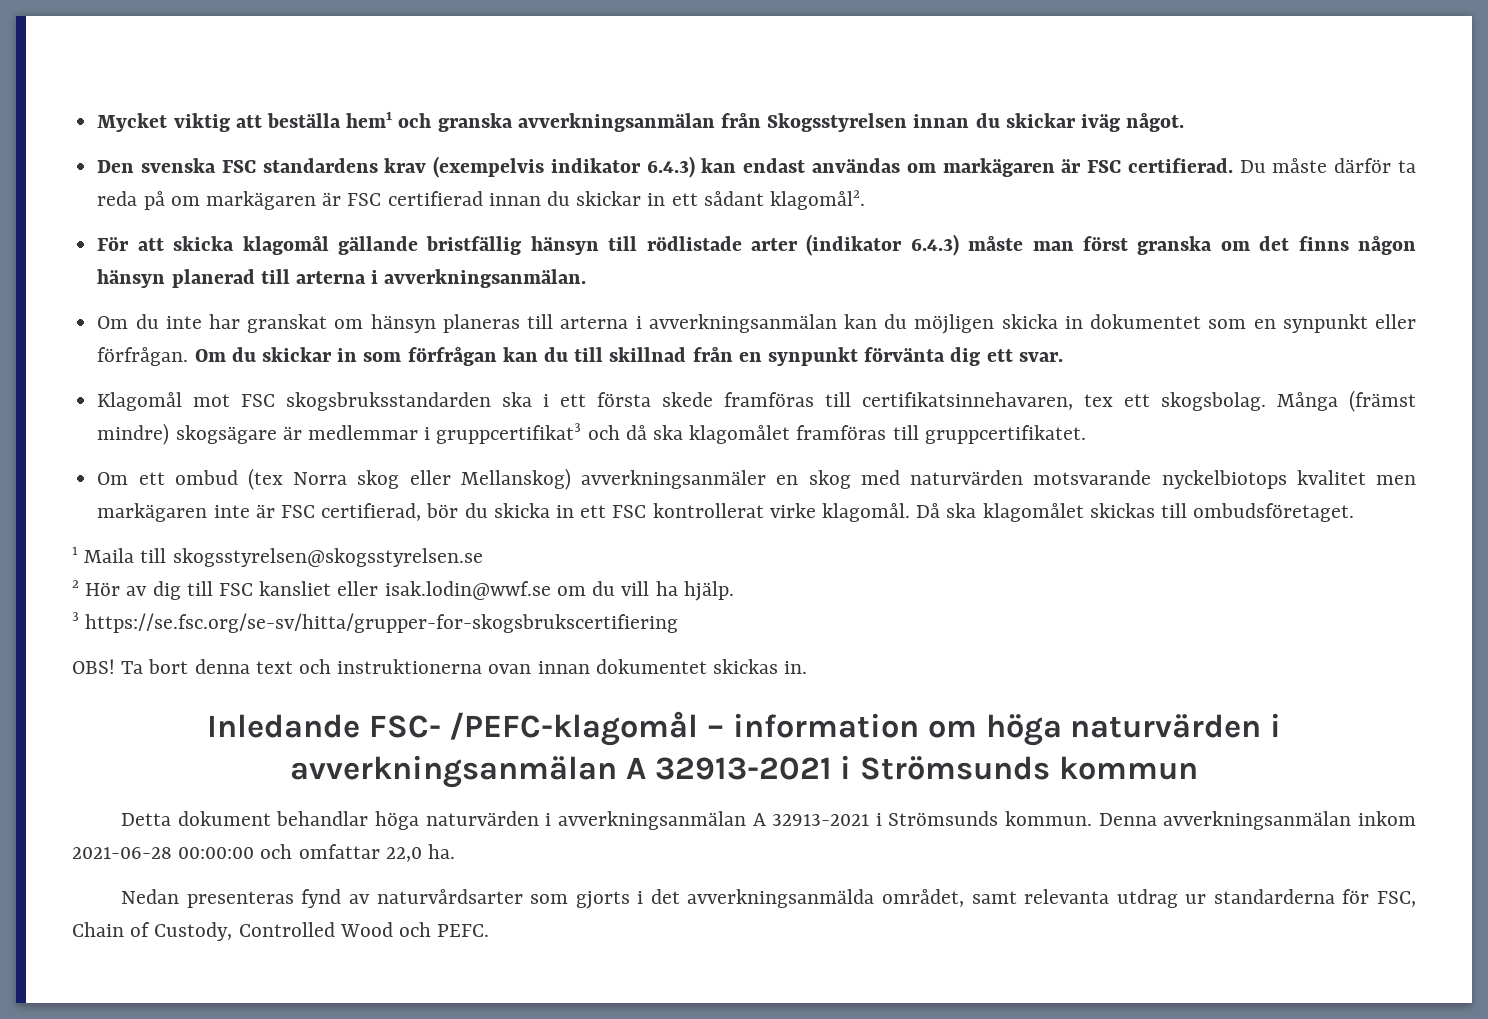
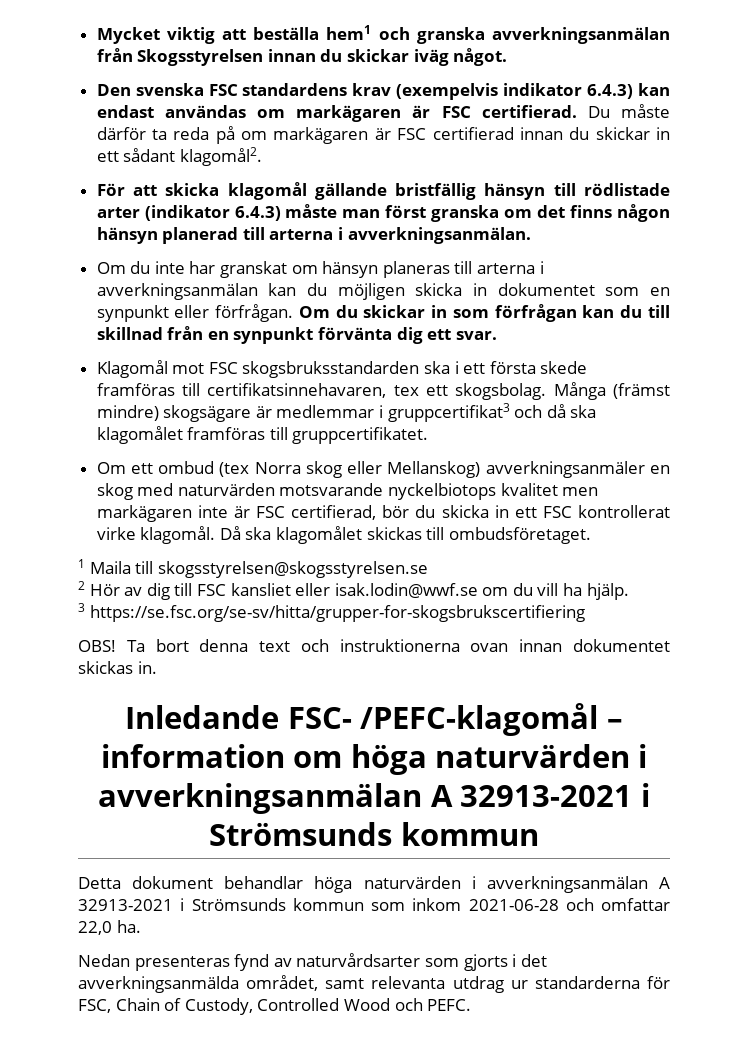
[1005,811,1352,830] kommun. Denna avverkningsanmälan -> [292,898,405,911] kommun som
[178,847,255,859] 00:00:00 -> (559, 905) none

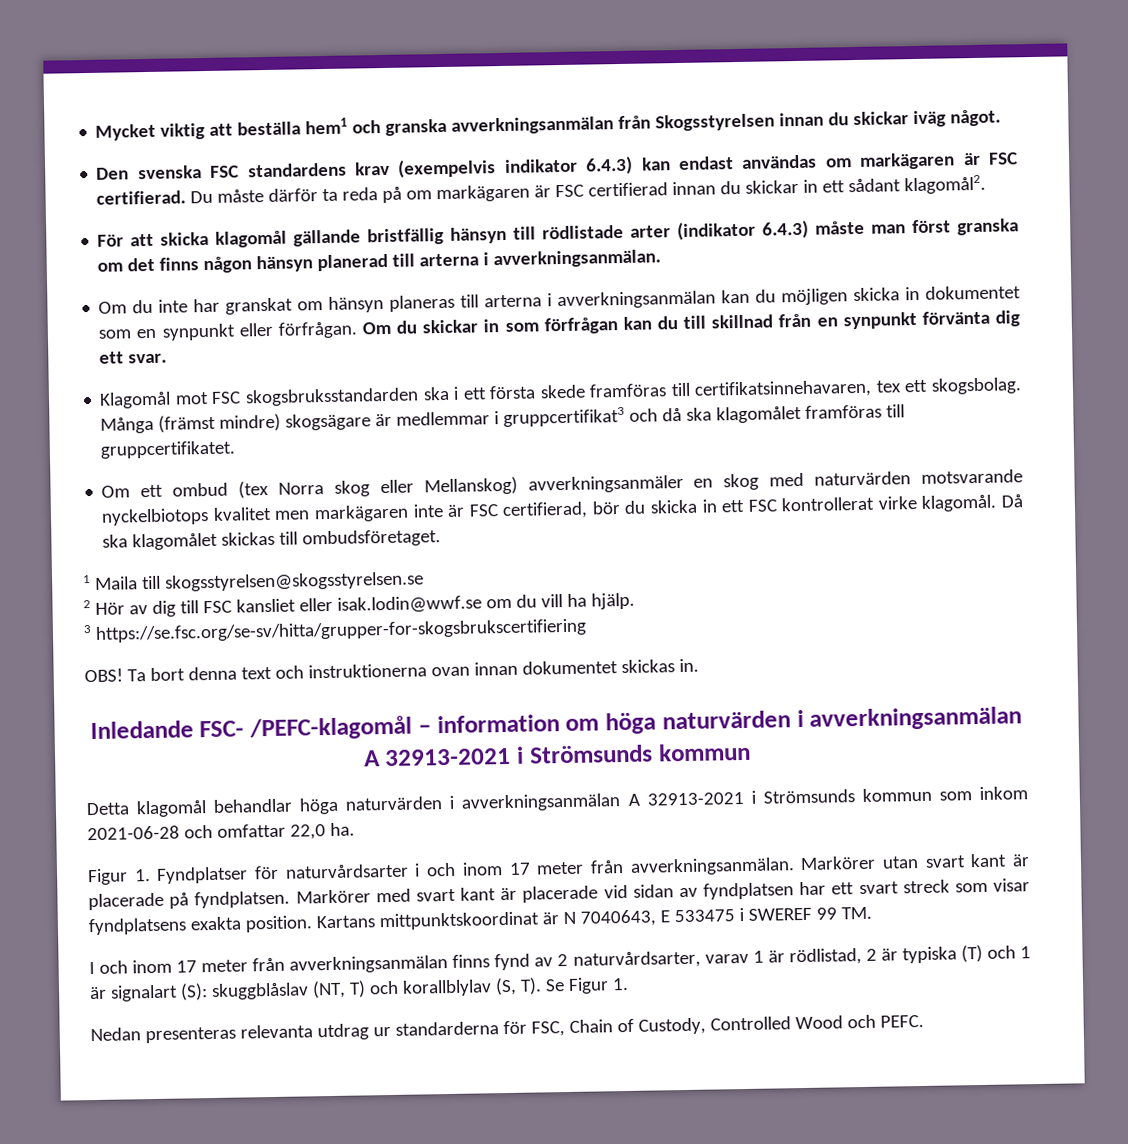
[132,876,214,889] dokument -> [136,800,208,818] klagomål
[78,953,547,971] [78,975,365,993] Nedan presenteras fynd av naturvårdsarter som gjorts i det avverkningsanmälda området, samt -> [87,853,1030,886] [88,878,1030,911] [88,906,872,936] [89,944,1031,975] [89,977,629,1002] [90,1026,236,1044] Figur 1. Fyndplatser för naturvårdsarter i och inom 17 meter från avverkningsanmälan. Markörer utan svart kant är placerade på fyndplatsen. Markörer med svart kant är placerade vid sidan av fyndplatsen har ett svart streck som visar fyndplatsens exakta position. Kartans mittpunktskoordinat är N 7040643, E 533475 i SWEREF 99 TM. // I och inom 17 meter från avverkningsanmälan finns fynd av 2 naturvårdsarter, varav 1 är rödlistad, 2 är typiska (T) och 1 är signalart (S): skuggblåslav (NT, T) och korallblylav (S, T). Se Figur 1. // Nedan presenteras

